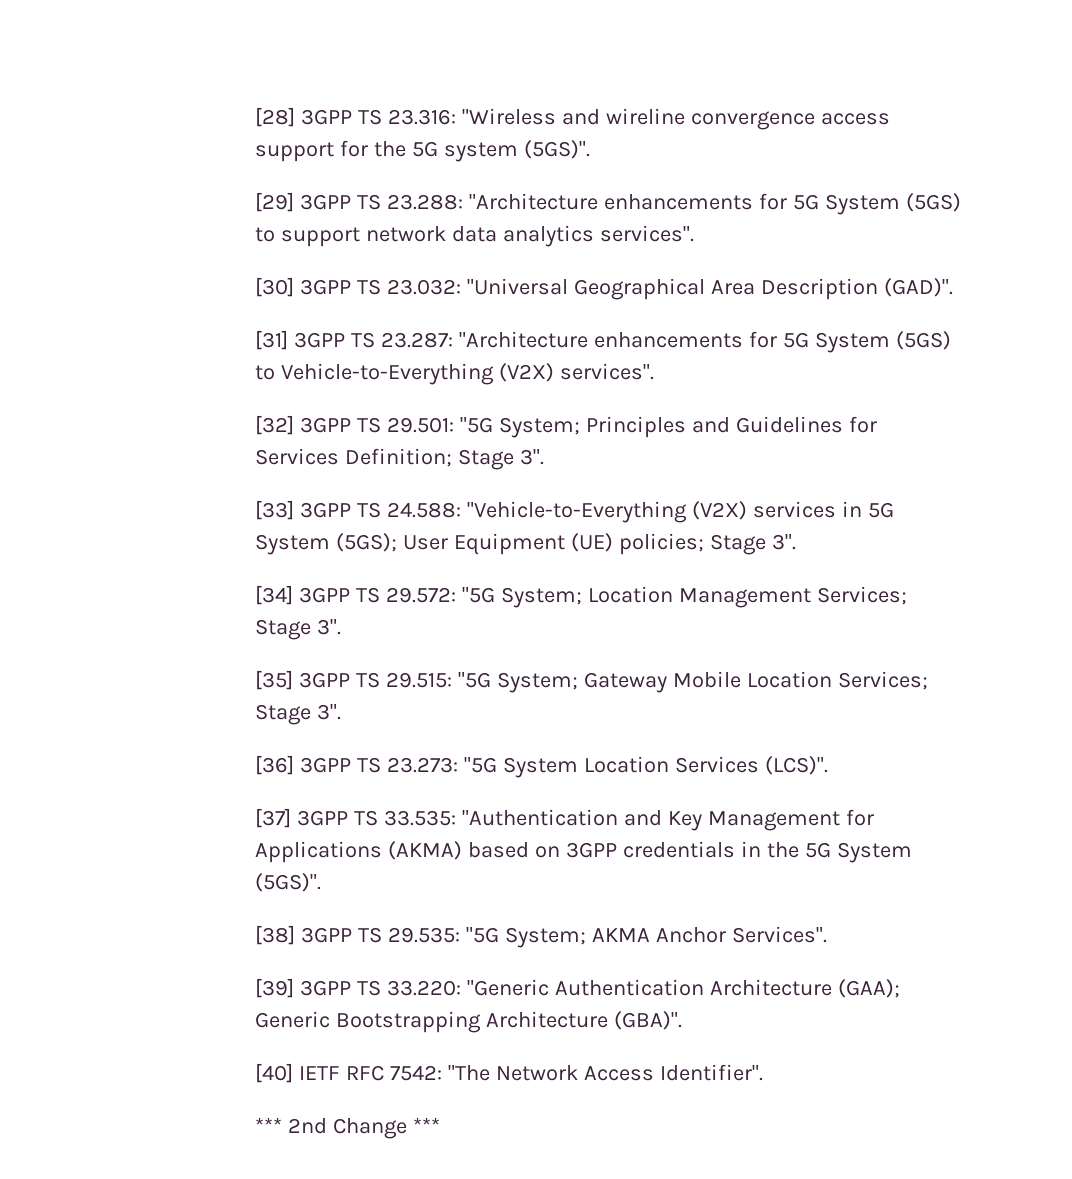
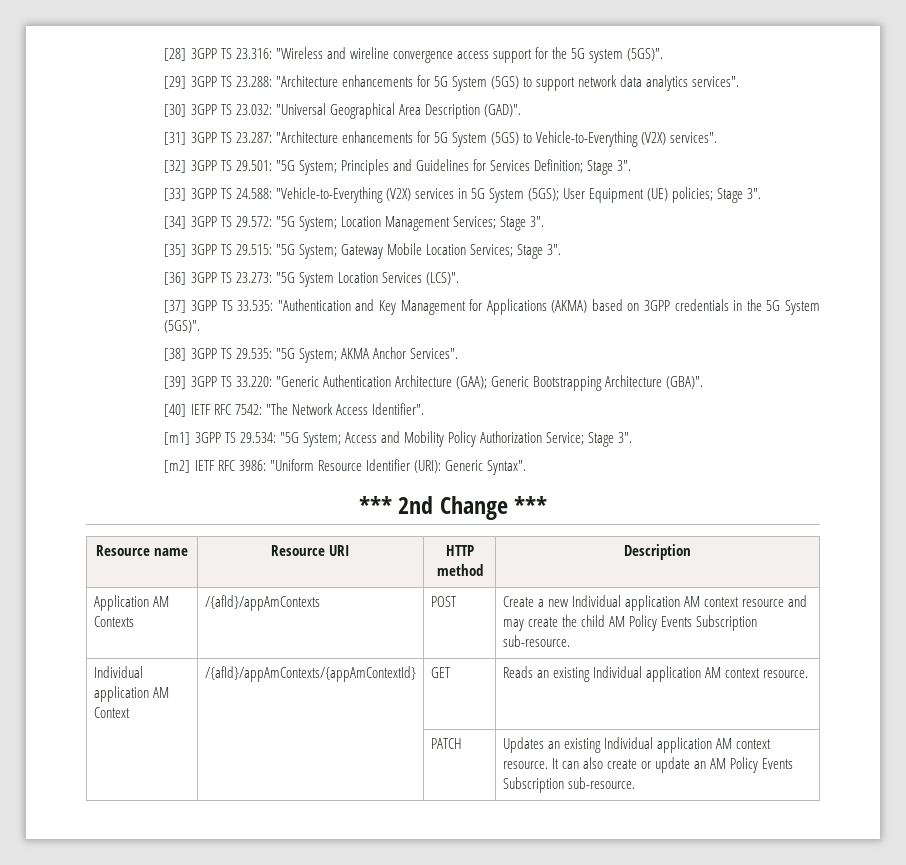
[255,1117,441,1139] *** 2nd Change *** -> [164,431,633,447] [164,459,526,475] [358,496,548,520] [95,545,189,556] [270,545,351,556] [445,545,474,556] [436,564,483,576] [624,544,691,560] [93,595,169,611] [93,616,134,627] [204,595,320,611] [430,596,457,607] [502,595,808,611] [502,615,757,631] [502,635,570,647] [93,666,143,678] [93,686,169,702] [93,707,130,718] [204,666,416,682] [430,667,451,678] [502,666,808,682] [430,738,462,749] [502,737,771,753] [502,757,794,773] [502,777,635,793] [m1] 3GPP TS 29.534: "5G System; Access and Mobility Policy Authorization Service; Stage 3". // [m2] IETF RFC 3986: "Uniform Resource Identifier (URI): Generic Syntax". // *** 2nd Change *** // Resource name | Resource URI | HTTP method | Description // Application AM Contexts | /{afId}/appAmContexts | POST | Create a new Individual application AM context resource and may create the child AM Policy Events Subscription sub-resource. // Individual application AM Context | /{afId}/appAmContexts/{appAmContextId} | GET | Reads an existing Individual application AM context resource. // | | PATCH | Updates an existing Individual application AM context resource. It can also create or update an AM Policy Events Subscription sub-resource.

